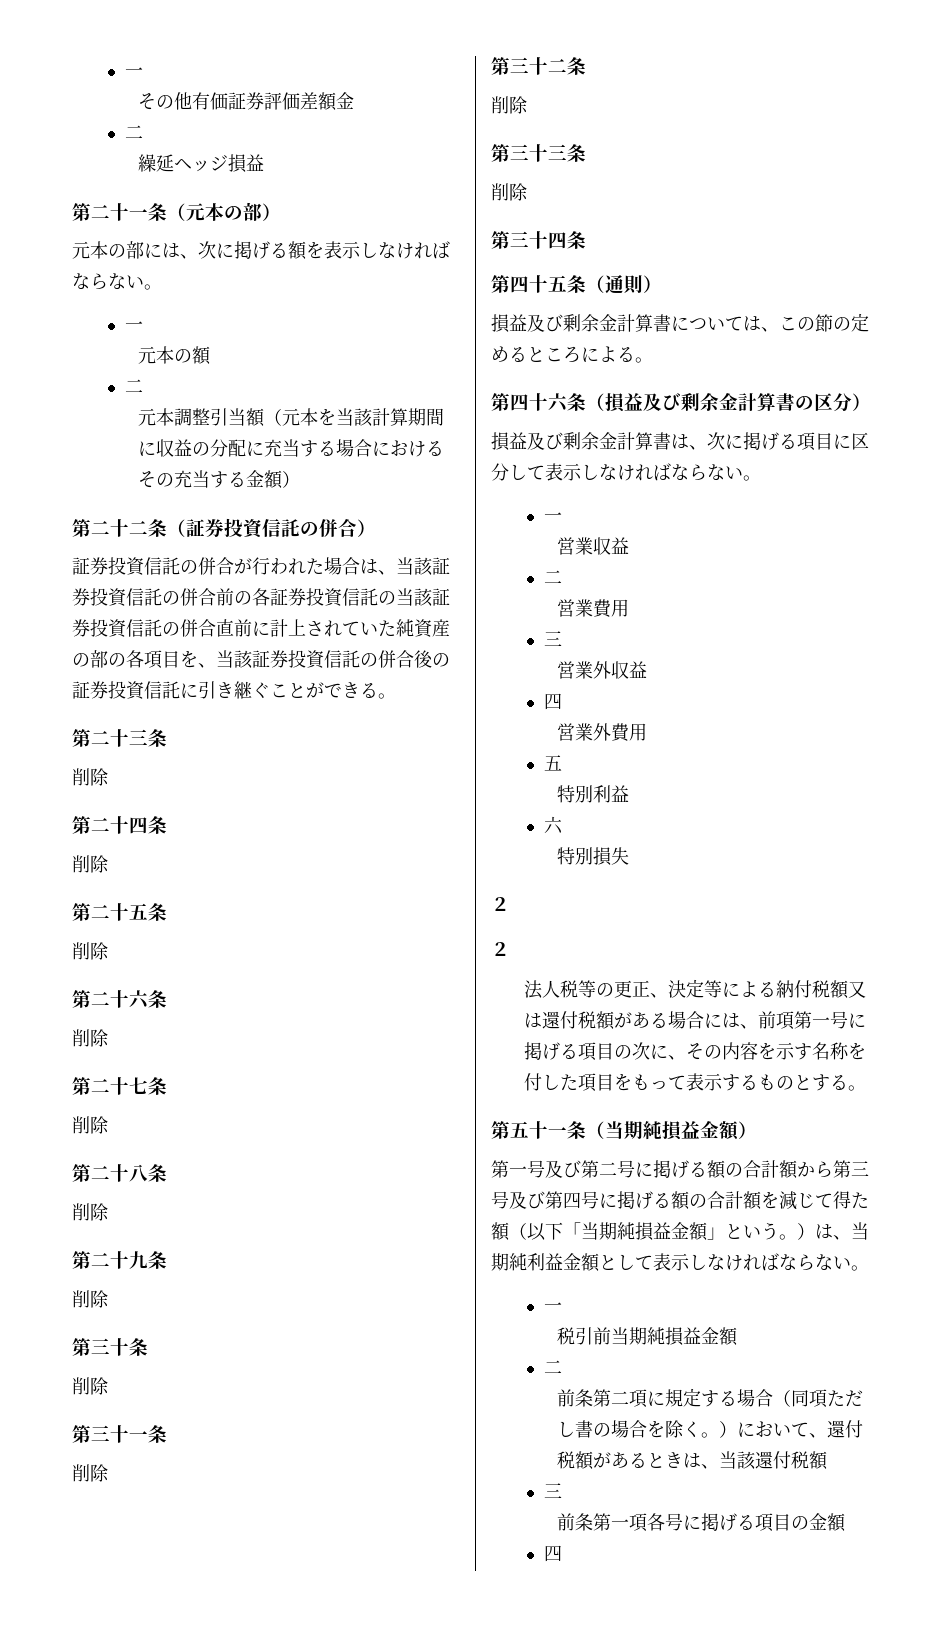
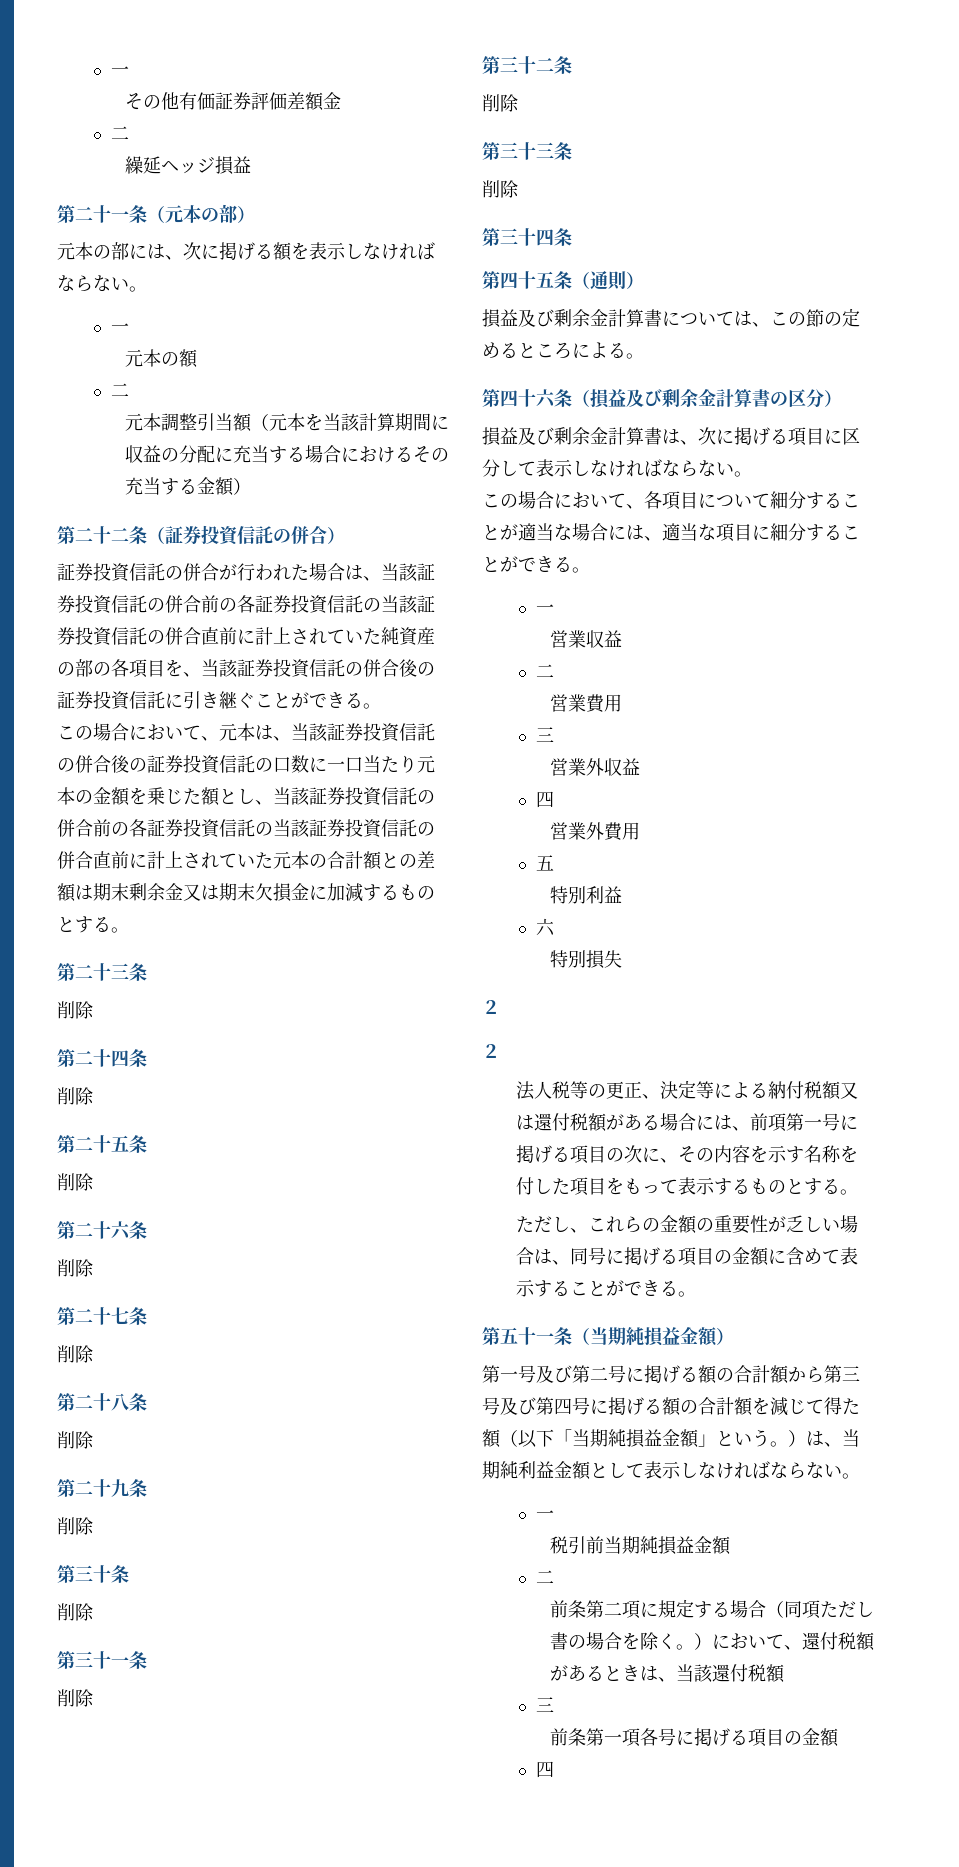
(396, 696) none -> [57,723,435,742] [57,755,435,774] [57,787,435,806] [57,819,435,838] [57,851,435,870] [57,883,435,902] [57,916,129,933] // この場合において、元本は、当該証券投資信託の併合後の証券投資信託の口数に一口当たり元本の金額を乗じた額とし、当該証券投資信託の併合前の各証券投資信託の当該証券投資信託の併合直前に計上されていた元本の合計額との差額は期末剰余金又は期末欠損金に加減するものとする。
(761, 478) none -> [482,491,860,510] [482,523,860,542] [482,556,590,573] // この場合において、各項目について細分することが適当な場合には、適当な項目に細分することができる。
(866, 1088) none -> [515,1215,858,1234] [515,1247,858,1266] [515,1279,696,1297] // ただし、これらの金額の重要性が乏しい場合は、同号に掲げる項目の金額に含めて表示することができる。

